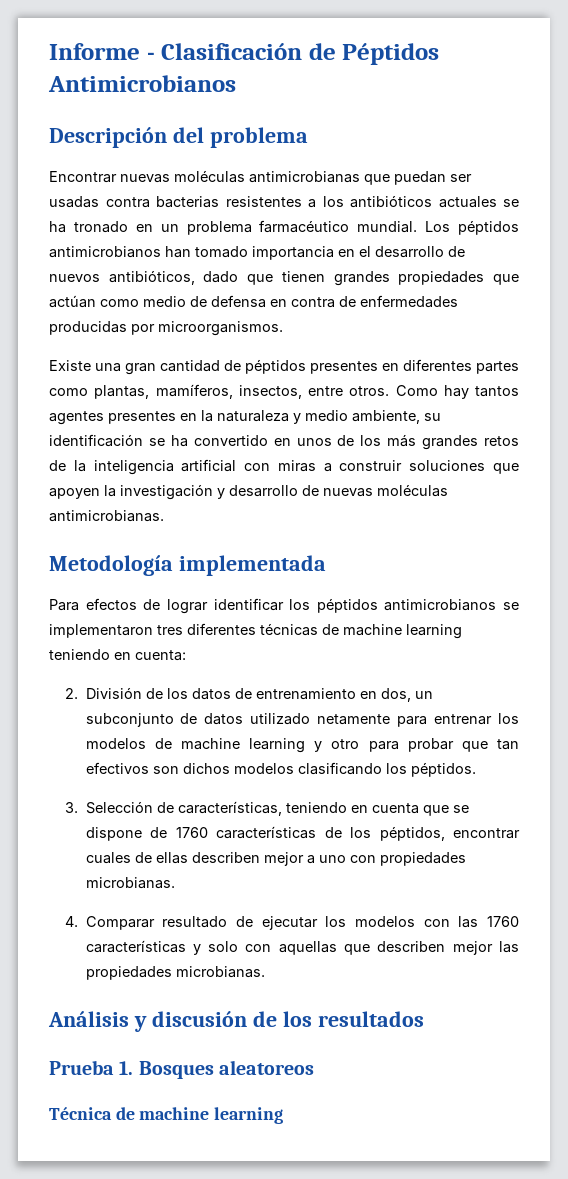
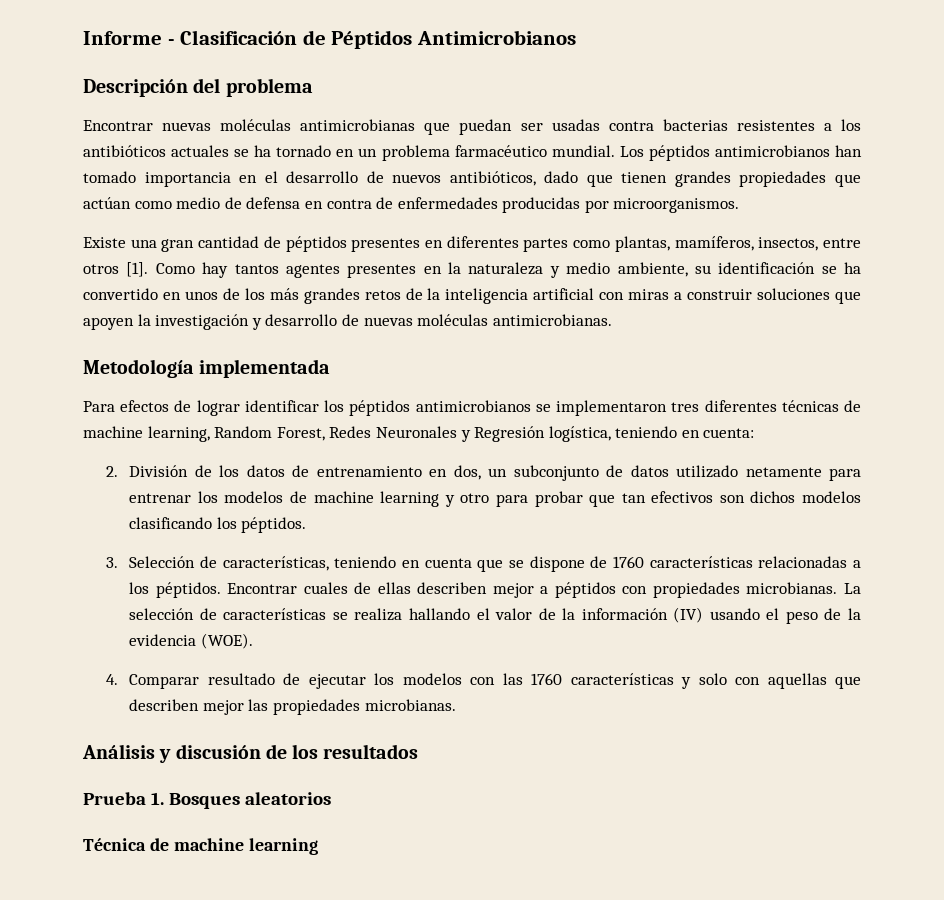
[73,221,128,233] tronado -> [276,145,332,157] tornado
[349,386,390,396] otros. -> [83,262,149,277] otros [1].
[406,624,462,639] learning -> [147,426,611,442] learning, Random Forest, Redes Neuronales y Regresión logística,
[324,826,520,841] de los péptidos, encontrar -> [758,556,861,568] [129,582,298,598] relacionadas a los péptidos. Encontrar
[318,855,346,863] uno -> [554,582,616,598] péptidos
(175, 883) none -> [844,583,862,594] [129,607,861,624] [129,633,253,649] La selección de características se realiza hallando el valor de la información (IV) usando el peso de la evidencia (WOE).
[218,1060,314,1075] aleatoreos -> [244,792,331,805] aleatorios

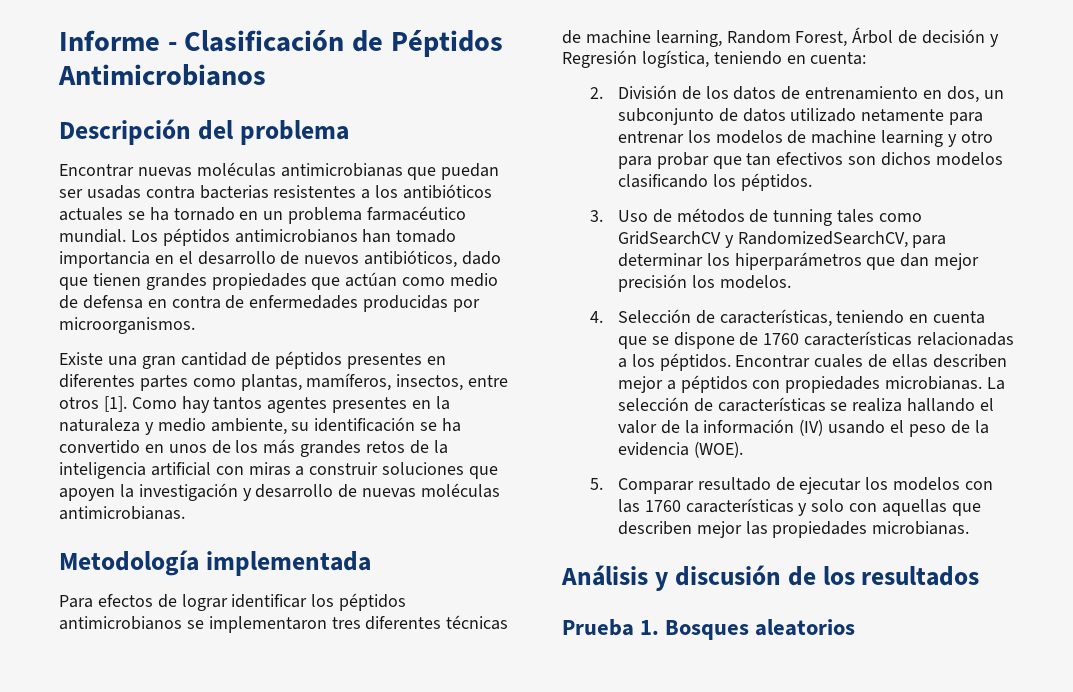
[329,426,457,438] Redes Neuronales -> [852,27,986,44] Árbol de decisión
(119, 562) none -> [617,208,922,226] [617,231,947,248] [617,252,980,270] [617,274,791,292] [589,311,603,323] Uso de métodos de tunning tales como GridSearchCV y RandomizedSearchCV, para determinar los hiperparámetros que dan mejor precisión los modelos. // 4.
[106,674,119,685] 4. -> [589,478,603,490] 5.
[83,838,318,855] // Técnica de machine learning -> (856, 627) none

